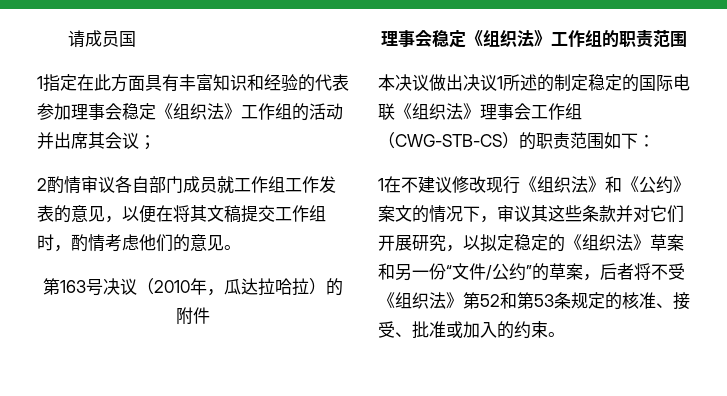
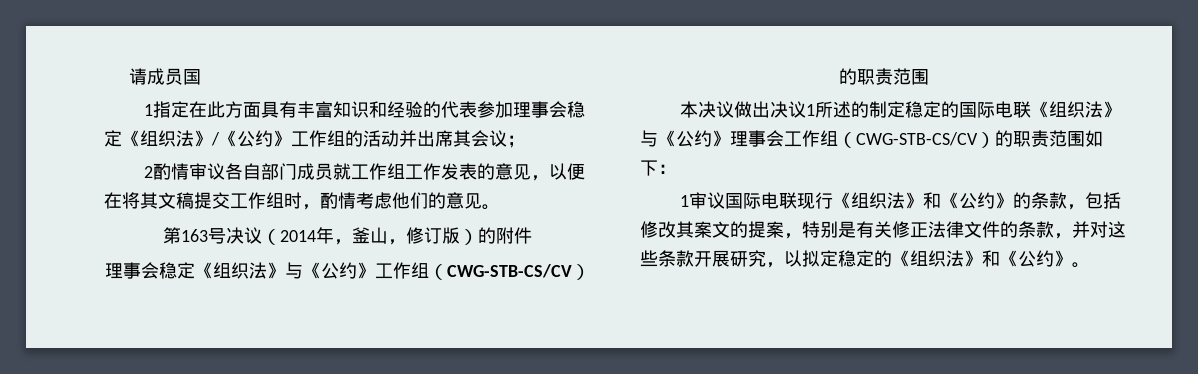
(241, 111) none -> [211,130,291,147] /《公约》
[154,278,309,296] 2010年，瓜达拉哈拉 -> [280,227,460,245] 2014年，釜山，修订版
[551,30,602,47] 工作组 -> [285,262,590,280] 与《公约》工作组（CWG-STB-CS/CV）
(480, 111) none -> [640,130,730,147] 与《公约》
[395,134,502,147] CWG-STB-CS -> [856,132,978,146] CWG-STB-CS/CV
[384,176,486,193] 在不建议修改 -> [689,192,798,209] 审议国际电联
[378,205,684,223] 案文的情况下，审议其这些条款并对它们 -> [1013,192,1122,210] [640,221,1126,239] [640,250,694,267] 的条款，包括修改其案文的提案，特别是有关修正法律文件的条款，并对这些条款
[650,234,684,251] [378,263,685,281] [378,292,690,310] [378,321,548,339] 草案和另一份“文件/公约”的草案，后者将不受《组织法》第52和第53条规定的核准、接受、批准或加入的约束 -> [982,250,1072,267] 和《公约》

